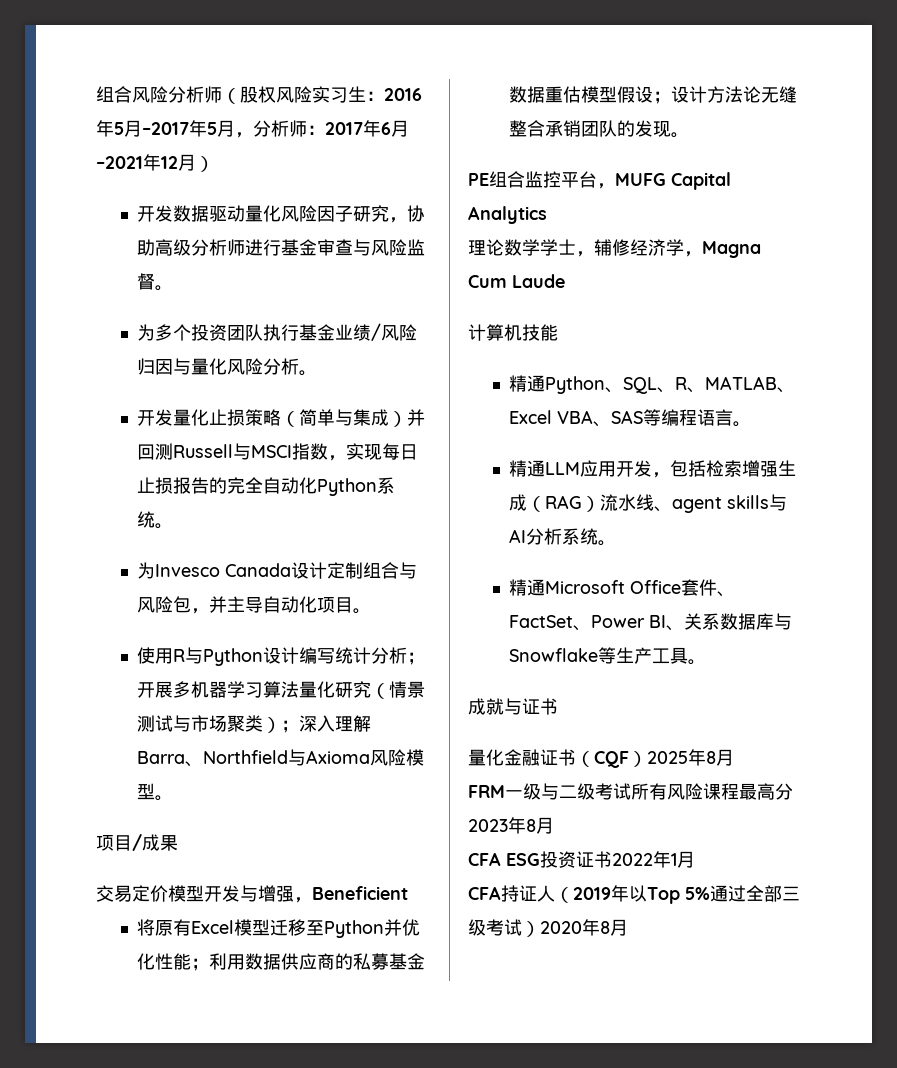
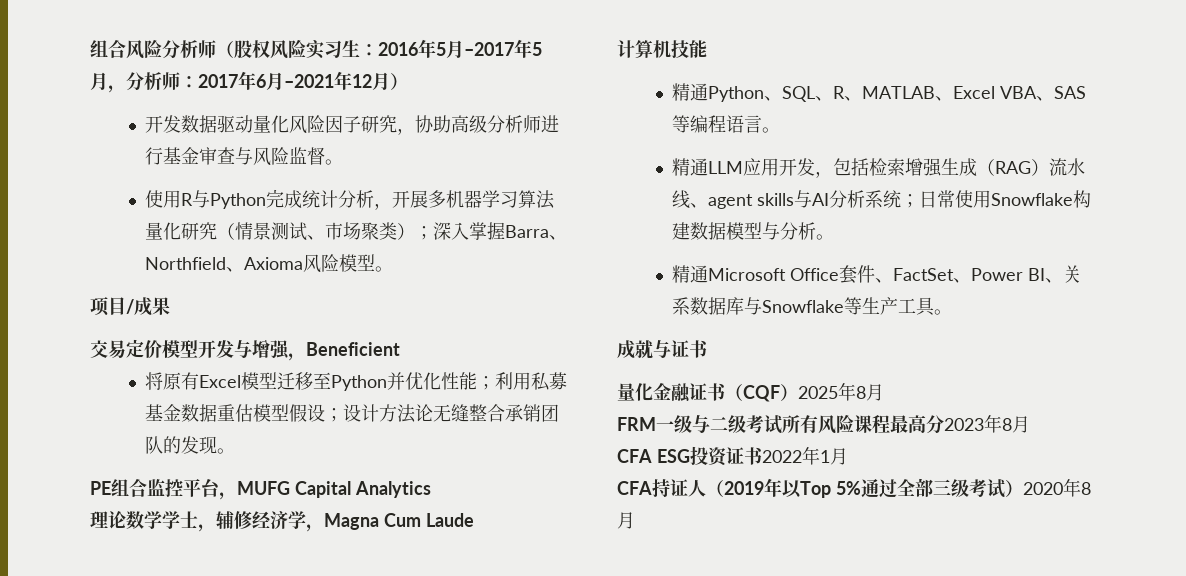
[136,323,417,341] [136,358,317,376] [136,409,425,427] [136,443,418,461] [136,477,395,496] [136,511,173,529] [136,562,417,579] [136,596,371,614] // 为多个投资团队执行基金业绩/风险归因与量化风险分析。 // 开发量化止损策略（简单与集成）并回测Russell与MSCI指数，实现每日止损报告的完全自动化Python系统。 // 为Invesco Canada设计定制组合与风险包，并主导自动化项目。 -> (344, 162) none
[262,647,335,664] 设计编写 -> [266,189,303,208] 完成
[406,652,425,665] ； -> [374,203,393,210] ，
[172,715,191,732] 与 -> [307,235,326,240] 、
[334,715,371,732] 理解 -> [469,222,506,240] 掌握
[287,749,306,766] 与 -> [226,267,245,272] 、
[244,953,353,970] 数据供应商的 -> (532, 381) none
(598, 536) none -> [901,190,1092,208] [672,222,817,240] ；日常使用Snowflake构建数据模型与分析

